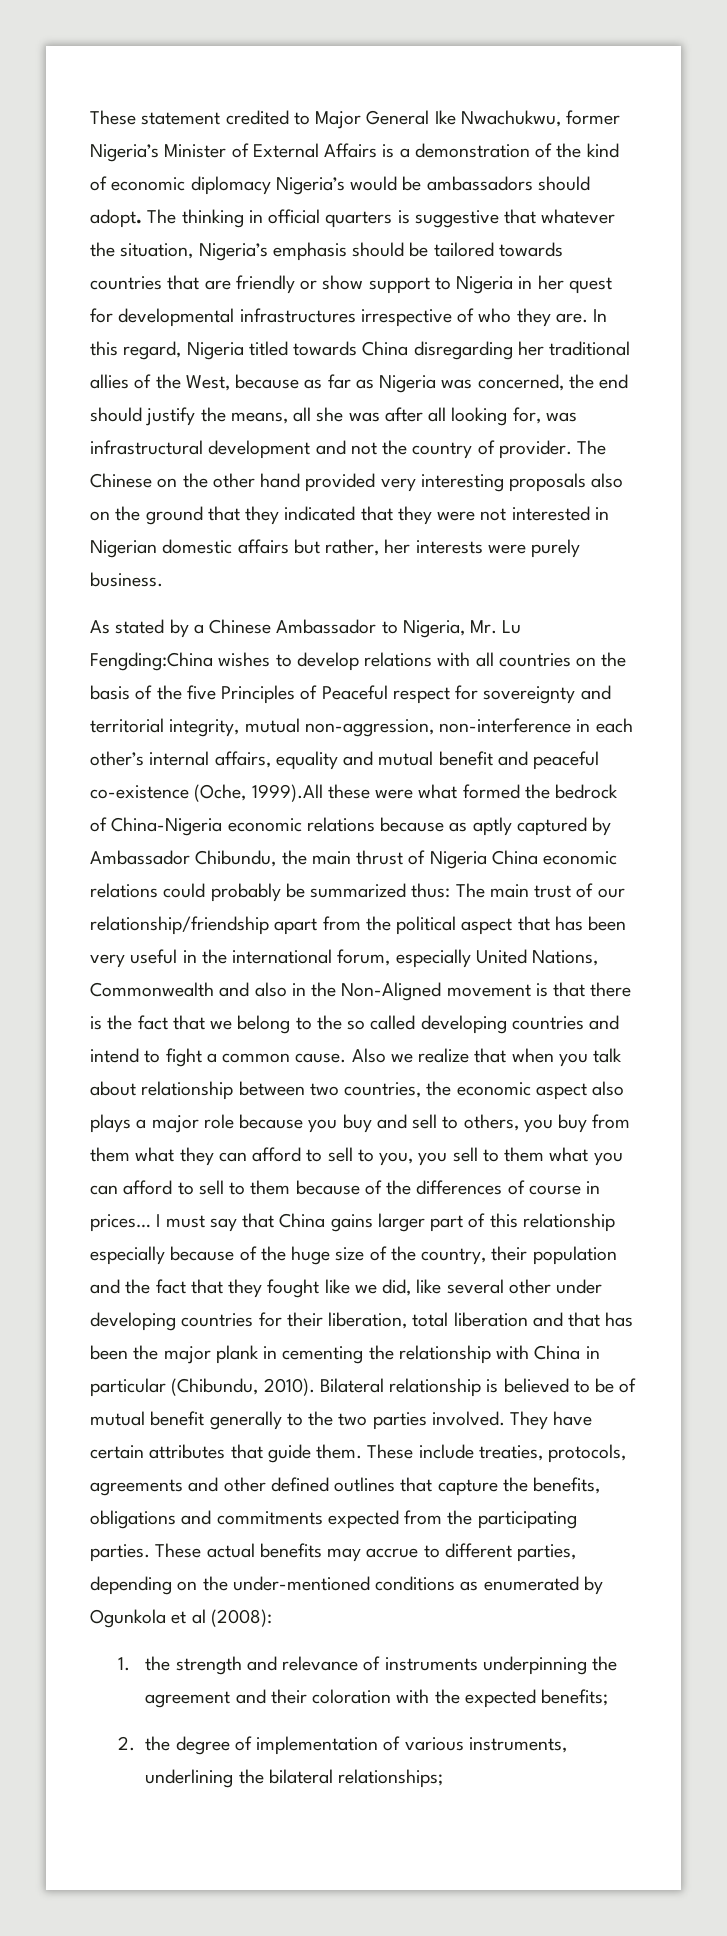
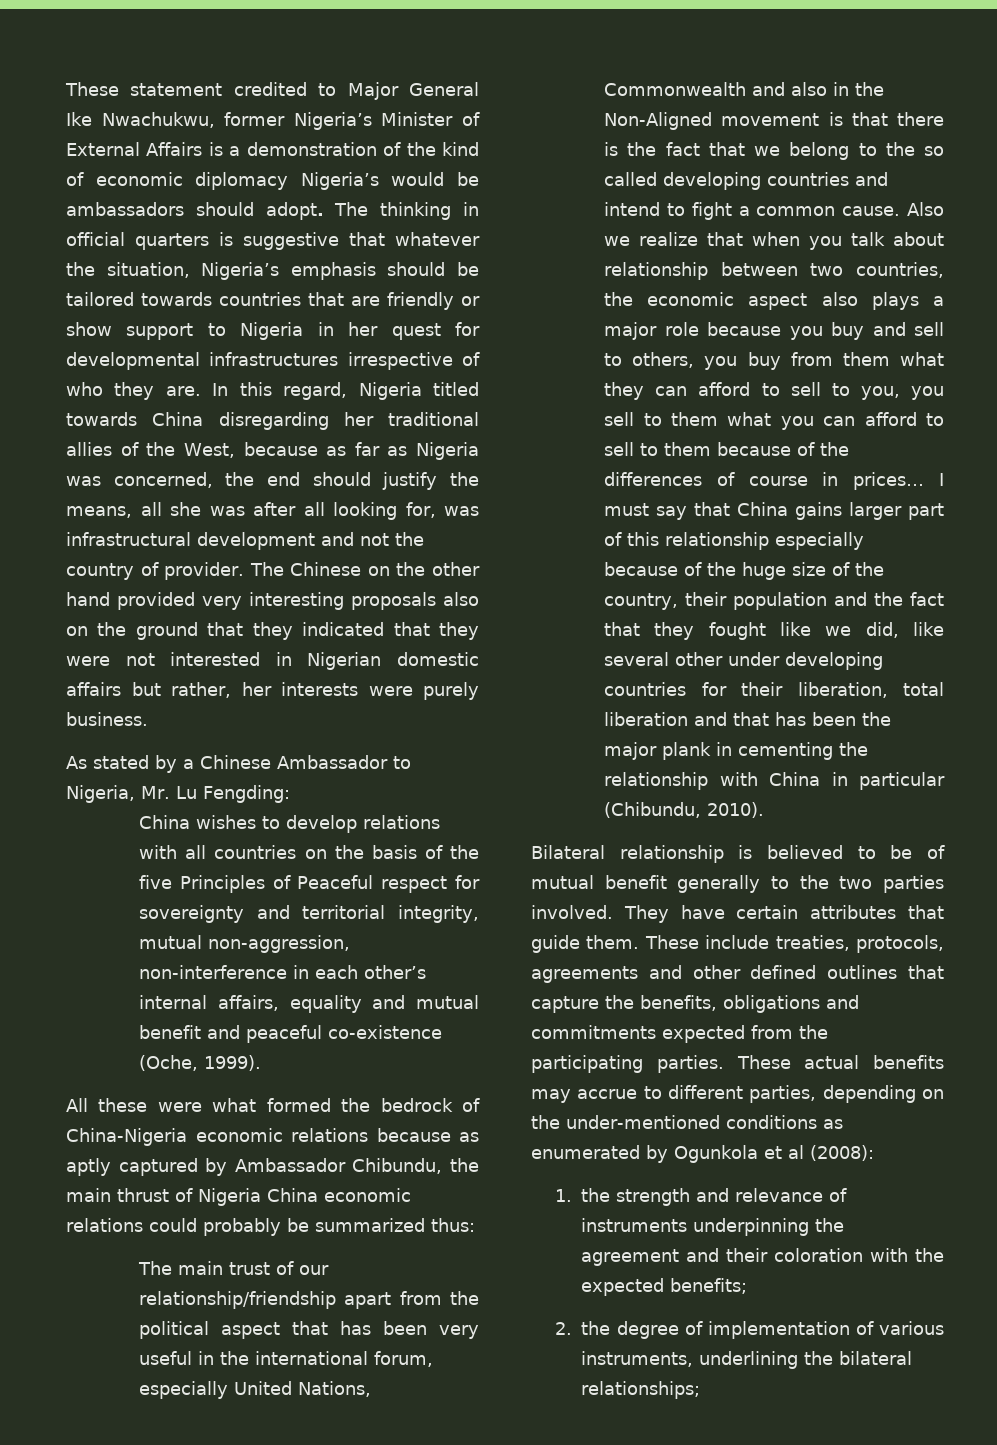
[90,652,213,671] Fengding:China -> [202,785,290,803] [139,815,191,829] Fengding: // China
[251,784,323,802] 1999).All -> [204,1055,262,1071] [66,1098,88,1112] 1999). // All
(451, 890) none -> (475, 1225) //
(315, 1387) none -> (765, 810) //

